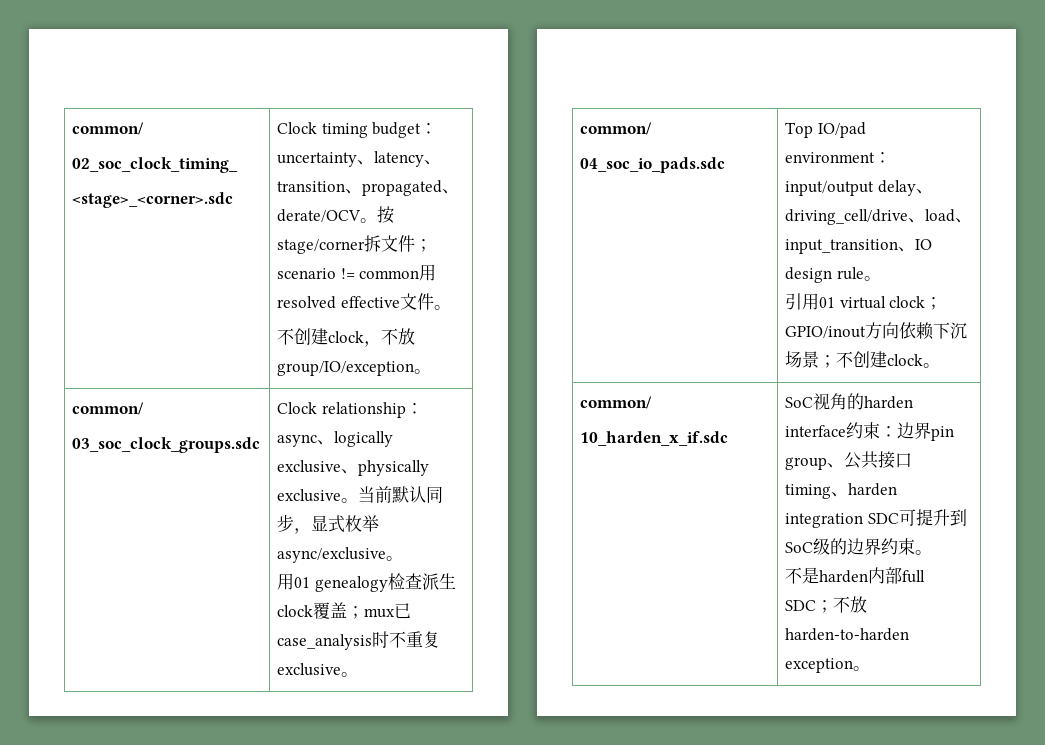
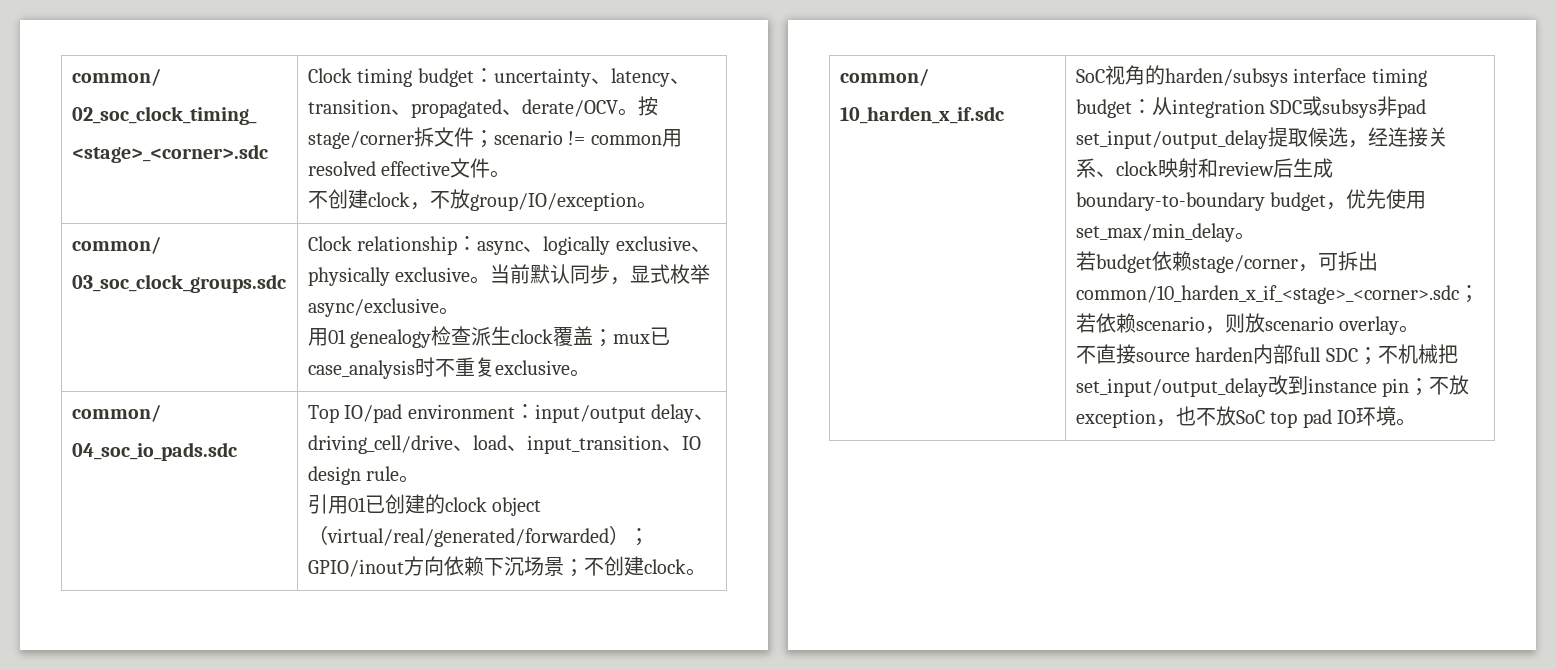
[839,296,926,309] virtual clock -> [364,494,542,516] [307,525,629,547] 已创建的clock object（virtual/real/generated/forwarded）
[864,396,914,409] [785,422,955,441] [785,451,913,470] [785,483,898,499] [785,509,967,528] [785,538,933,555] [785,567,820,584] harden interface约束：边界pin group、公共接口timing、harden integration SDC可提升到SoC级的边界约束。 // 不是 -> [1164,68,1427,87] [1075,96,1427,118] [1075,127,1448,149] [1075,158,1333,178] [1075,189,1427,211] [1075,223,1255,242] [1075,251,1378,273] [1075,285,1479,304] [1075,313,1420,335] [1075,344,1190,364] harden/subsys interface timing budget：从integration SDC或subsys非pad set_input/output_delay提取候选，经连接关系、clock映射和review后生成boundary-to-boundary budget，优先使用set_max/min_delay。 // 若budget依赖stage/corner，可拆出common/10_harden_x_if_<stage>_<corner>.sdc；若依赖scenario，则放scenario overlay。 // 不直接source
[850,596,868,613] [785,628,910,641] [785,658,854,673] 放harden-to-harden exception -> [1397,344,1458,364] [1075,375,1470,397] [1075,406,1397,428] 机械把set_input/output_delay改到instance pin；不放exception，也不放SoC top pad IO环境

